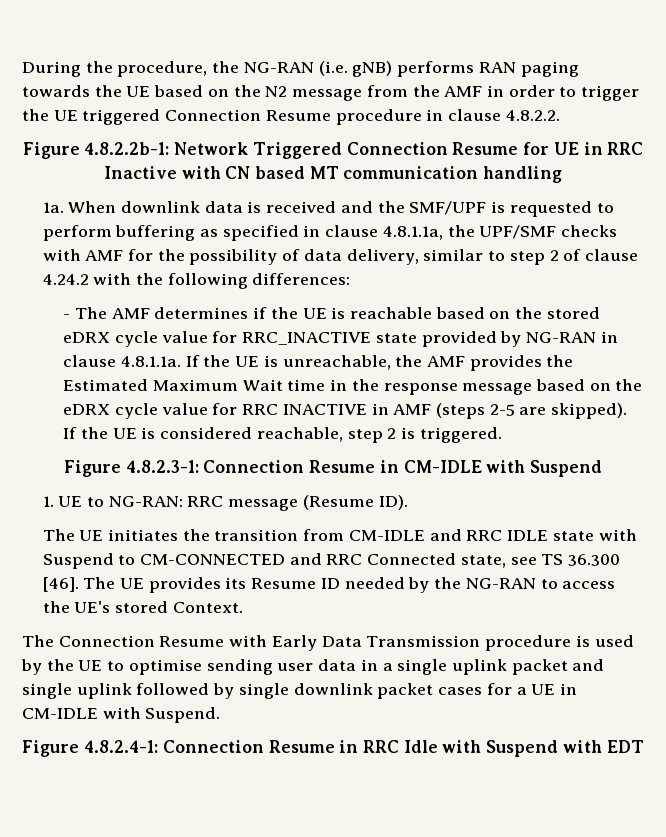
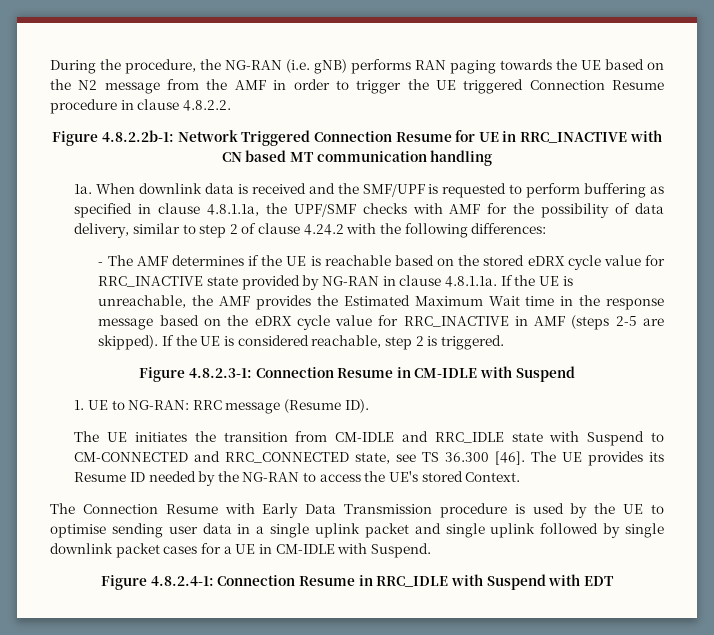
[607,142,644,155] [103,166,177,179] RRC Inactive -> [520,132,628,143] RRC_INACTIVE
[242,404,367,415] RRC INACTIVE -> [403,316,509,327] RRC_INACTIVE
[466,530,549,541] RRC IDLE -> [434,432,504,443] RRC_IDLE
[326,553,457,565] RRC Connected -> [225,452,350,463] RRC_CONNECTED
[363,740,438,753] RRC Idle -> [376,576,449,587] RRC_IDLE

